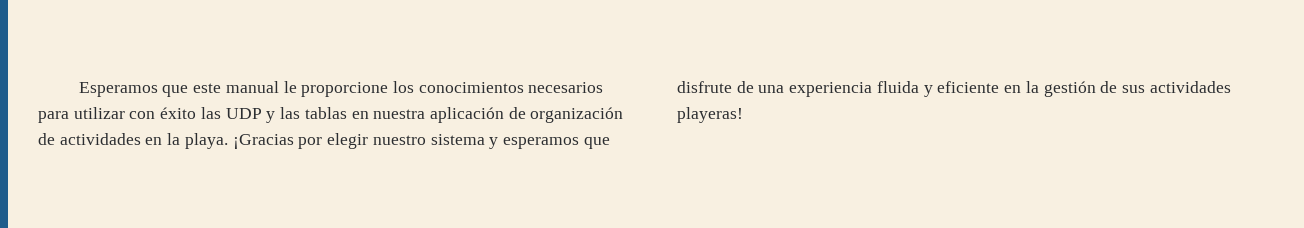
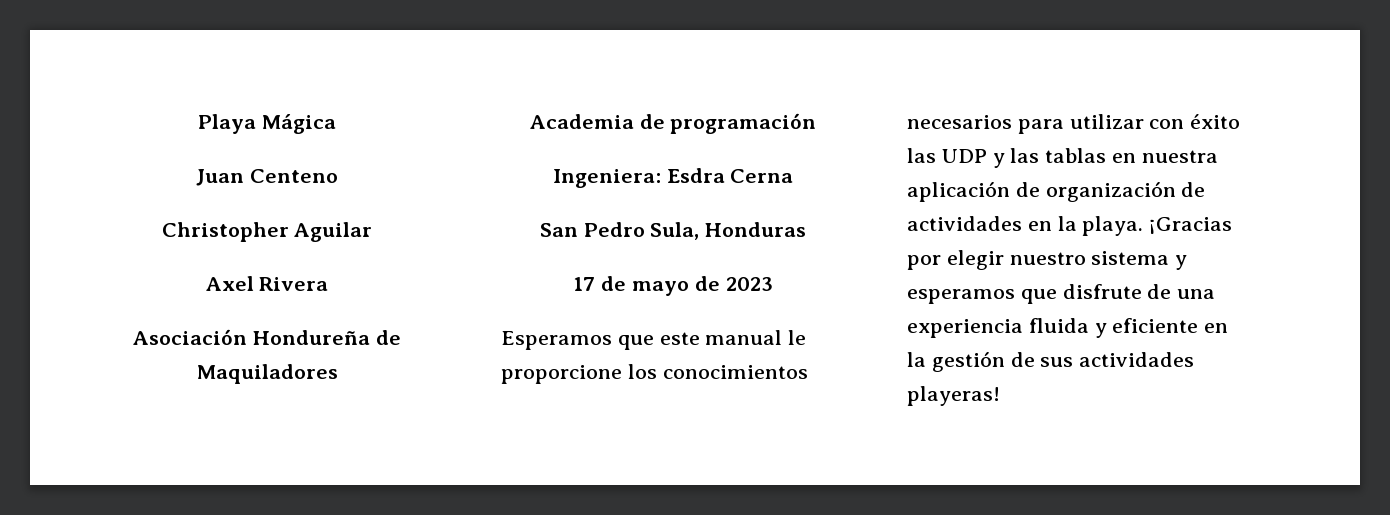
(78, 89) none -> [198,114,336,134] [196,169,338,186] [161,222,373,242] [205,276,329,291] [133,329,401,345] [196,364,338,384] [529,113,817,134] [552,168,794,188] [539,222,807,240] [573,276,773,296] Playa Mágica // Juan Centeno // Christopher Aguilar // Axel Rivera // Asociación Hondureña de Maquiladores // Academia de programación // Ingeniera: Esdra Cerna // San Pedro Sula, Honduras // 17 de mayo de 2023 //

